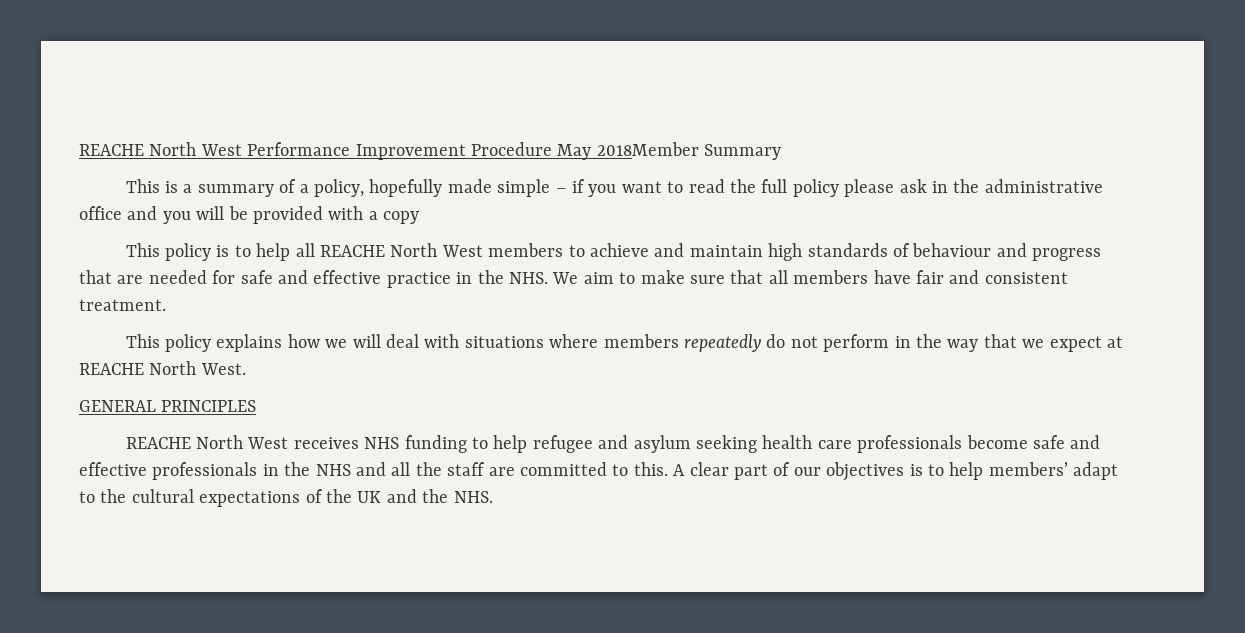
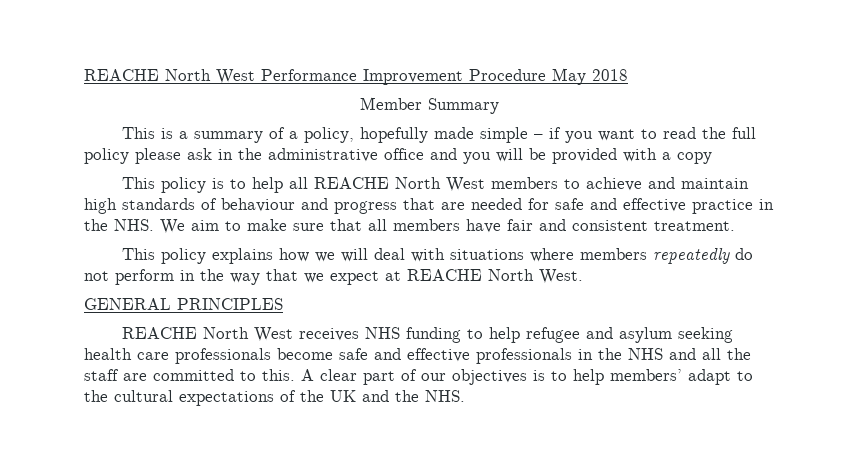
[596,142,699,156] 2018Member -> [592,69,628,81] [360,97,422,110] 2018 // Member

